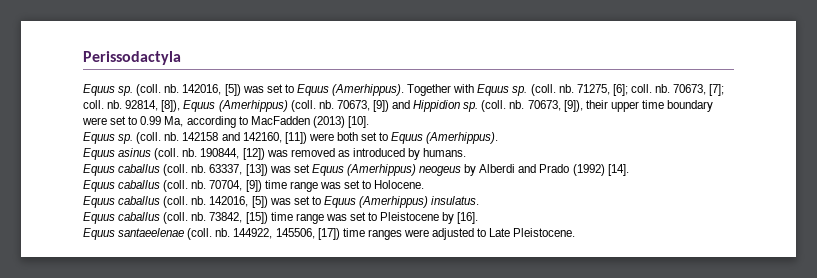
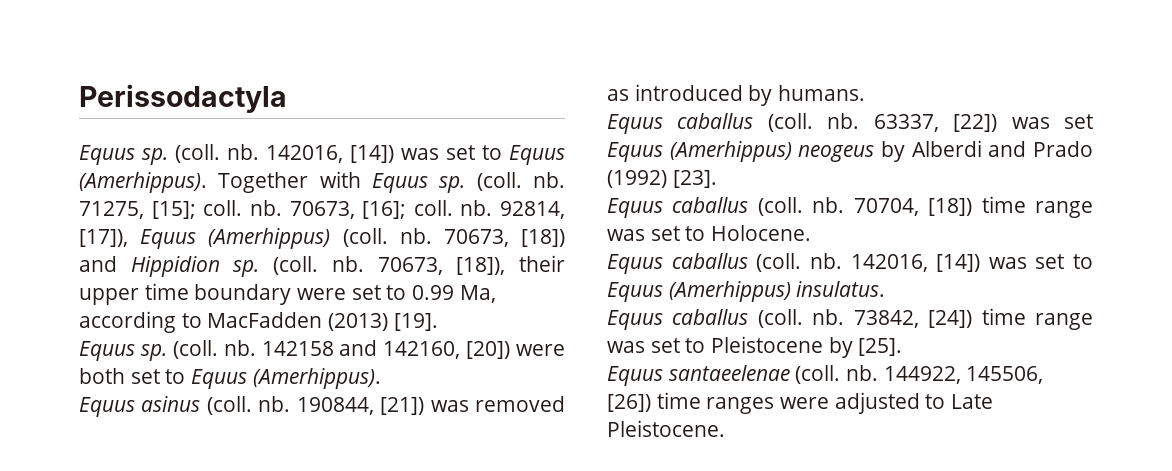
[224,84,241,96] [5]) -> [350,145,394,163] [14])
[612,84,628,96] [6]; -> [151,201,196,219] [15];
[709,84,725,96] [7]; -> [362,201,407,219] [16];
[161,100,181,112] [8]), -> [79,229,128,247] [17]),
[372,100,389,112] [9]) -> [521,229,565,247] [18])
[563,100,583,112] [9]), -> [456,257,506,275] [18]),
[347,116,369,128] [10]. -> [393,313,438,331] [19].
[284,132,307,144] [11]) -> [466,341,511,359] [20])
[242,148,265,160] [12]) -> [380,397,425,415] [21])
[245,164,268,176] [13]) -> [953,114,998,132] [22])
[607,164,629,176] [14]. -> [672,170,717,188] [23].
[245,180,262,192] [9]) -> [928,198,973,216] [18])
[251,196,268,208] [5]) -> [936,254,981,272] [14])
[245,212,268,224] [15]) -> [928,310,973,328] [24])
[457,212,479,224] [16]. -> [858,338,903,356] [25].
[317,228,340,240] [17]) -> [607,394,651,412] [26])

